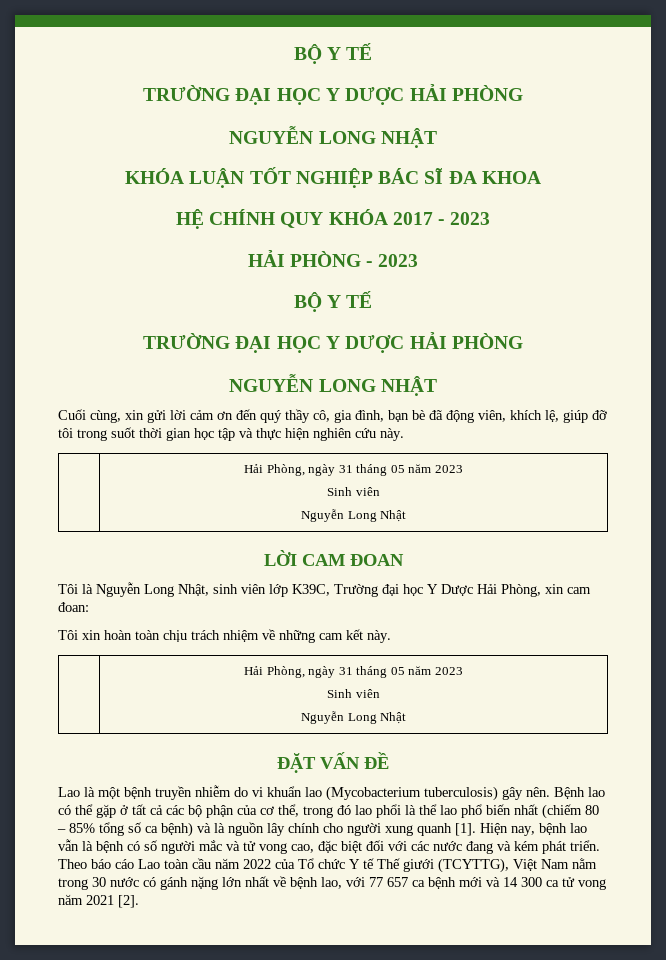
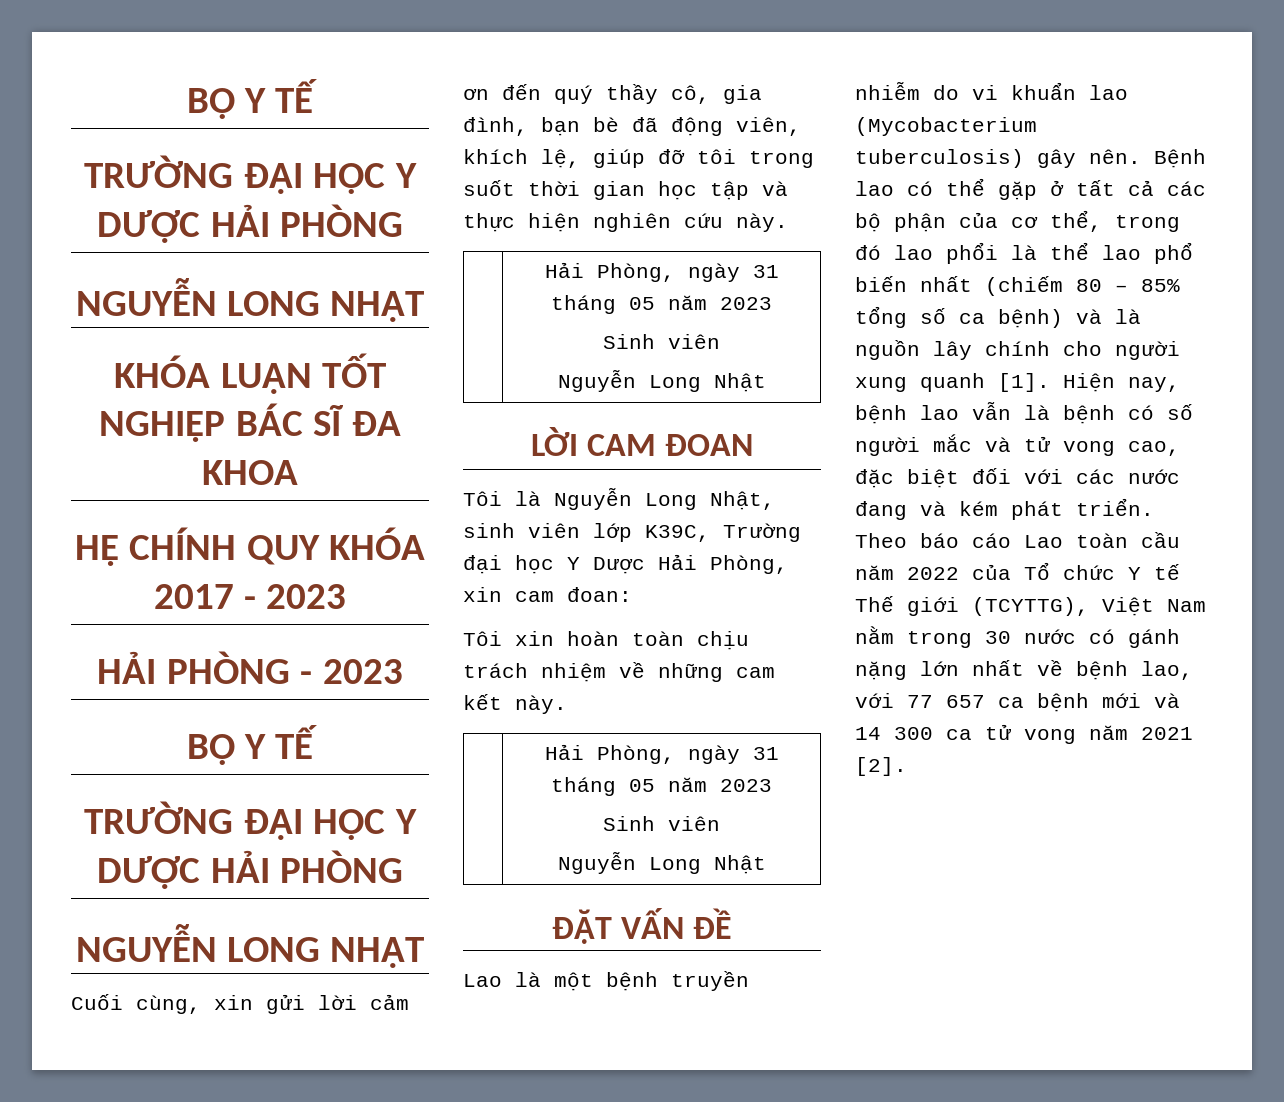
[403,859,434,872] giưới -> [907,597,959,616] giới

